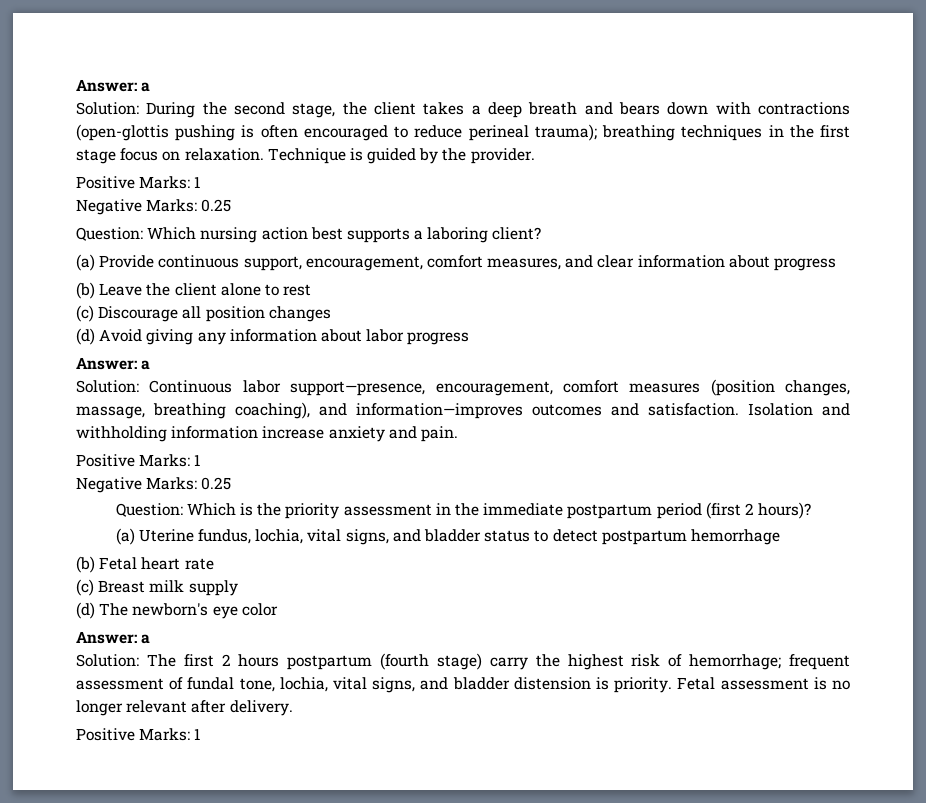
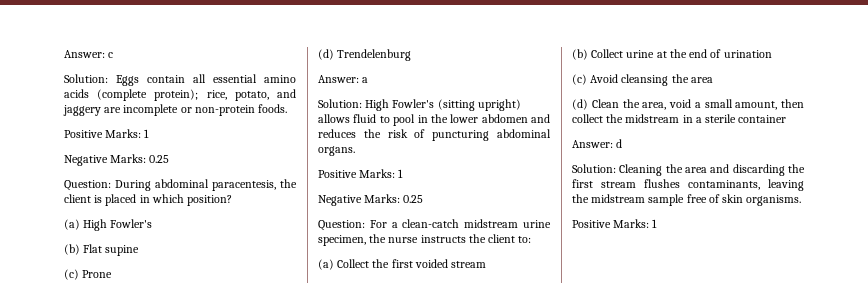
[76,79,151,92] [76,102,850,118] [76,124,851,141] [76,148,535,164] [76,176,201,189] [76,199,232,215] [76,227,542,243] [76,254,837,271] [76,282,312,299] [76,305,331,322] [76,328,470,345] [76,357,151,370] [76,379,850,396] [76,402,850,419] [76,426,458,442] [76,454,201,467] [76,477,232,493] [115,502,812,519] [115,528,780,545] [76,556,214,573] [76,579,238,596] [76,602,278,619] [76,631,151,644] [76,653,850,670] [76,677,851,693] [76,700,293,716] Answer: a // Solution: During the second stage, the client takes a deep breath and bears down with contractions (open-glottis pushing is often encouraged to reduce perineal trauma); breathing techniques in the first stage focus on relaxation. Technique is guided by the provider. // Positive Marks: 1 // Negative Marks: 0.25 // Question: Which nursing action best supports a laboring client? // (a) Provide continuous support, encouragement, comfort measures, and clear information about progress // (b) Leave the client alone to rest // (c) Discourage all position changes // (d) Avoid giving any information about labor progress // Answer: a // Solution: Continuous labor support—presence, encouragement, comfort measures (position changes, massage, breathing coaching), and information—improves outcomes and satisfaction. Isolation and withholding information increase anxiety and pain. // Positive Marks: 1 // Negative Marks: 0.25 // Question: Which is the priority assessment in the immediate postpartum period (first 2 hours)? // (a) Uterine fundus, lochia, vital signs, and bladder status to detect postpartum hemorrhage // (b) Fetal heart rate // (c) Breast milk supply // (d) The newborn's eye color // Answer: a // Solution: The first 2 hours postpartum (fourth stage) carry the highest risk of hemorrhage; frequent assessment of fundal tone, lochia, vital signs, and bladder distension is priority. Fetal assessment is no longer relevant after delivery. -> [64,50,114,58] [64,74,296,86] [64,89,296,101] [63,104,288,116] [64,129,150,138] [64,154,170,166] [64,179,297,191] [64,194,233,206] [64,219,153,231] [64,244,140,256] [64,269,113,280] [318,49,412,61] [318,75,369,83] [318,99,521,111] [318,114,550,126] [318,129,551,141] [318,146,355,156] [318,169,404,178] [318,194,424,206] [318,219,551,231] [318,234,532,246] [318,259,487,270] [572,49,772,60] [572,74,713,86] [572,99,804,110] [572,114,787,123] [572,139,623,148] [572,164,805,176] [572,179,804,191] [572,194,802,206] Answer: c // Solution: Eggs contain all essential amino acids (complete protein); rice, potato, and jaggery are incomplete or non-protein foods. // Positive Marks: 1 // Negative Marks: 0.25 // Question: During abdominal paracentesis, the client is placed in which position? // (a) High Fowler's // (b) Flat supine // (c) Prone // (d) Trendelenburg // Answer: a // Solution: High Fowler's (sitting upright) allows fluid to pool in the lower abdomen and reduces the risk of puncturing abdominal organs. // Positive Marks: 1 // Negative Marks: 0.25 // Question: For a clean-catch midstream urine specimen, the nurse instructs the client to: // (a) Collect the first voided stream // (b) Collect urine at the end of urination // (c) Avoid cleansing the area // (d) Clean the area, void a small amount, then collect the midstream in a sterile container // Answer: d // Solution: Cleaning the area and discarding the first stream flushes contaminants, leaving the midstream sample free of skin organisms.

